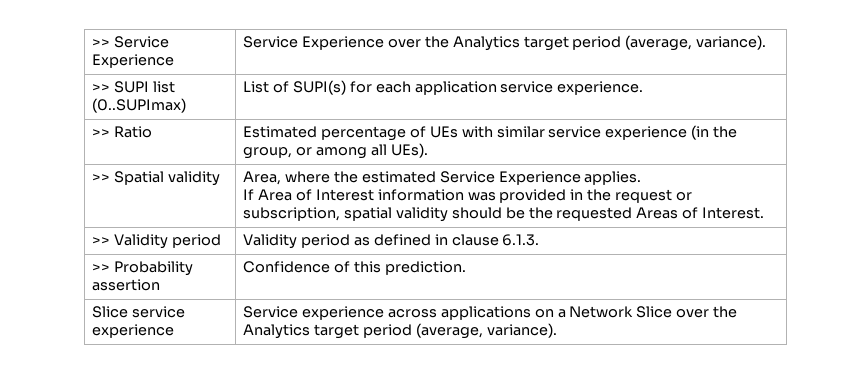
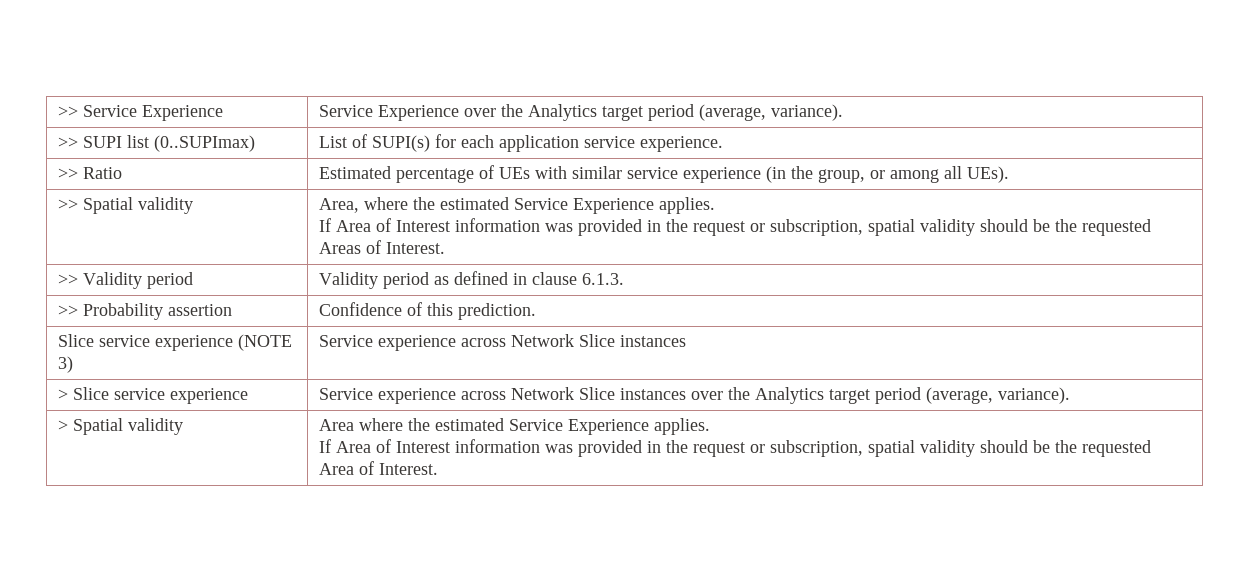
[242,306,738,320] [242,323,557,339] | Service experience across applications on a Network Slice over the Analytics target period (average, variance). -> [238,334,293,351] [58,356,74,373] [319,334,687,351] [58,387,249,404] [319,387,1071,404] [58,418,184,435] [319,418,711,435] [319,439,1152,457] [319,461,439,475] (NOTE 3) | Service experience across Network Slice instances // > Slice service experience | Service experience across Network Slice instances over the Analytics target period (average, variance). // > Spatial validity | Area where the estimated Service Experience applies. // If Area of Interest information was provided in the request or subscription, spatial validity should be the requested Area of Interest.

